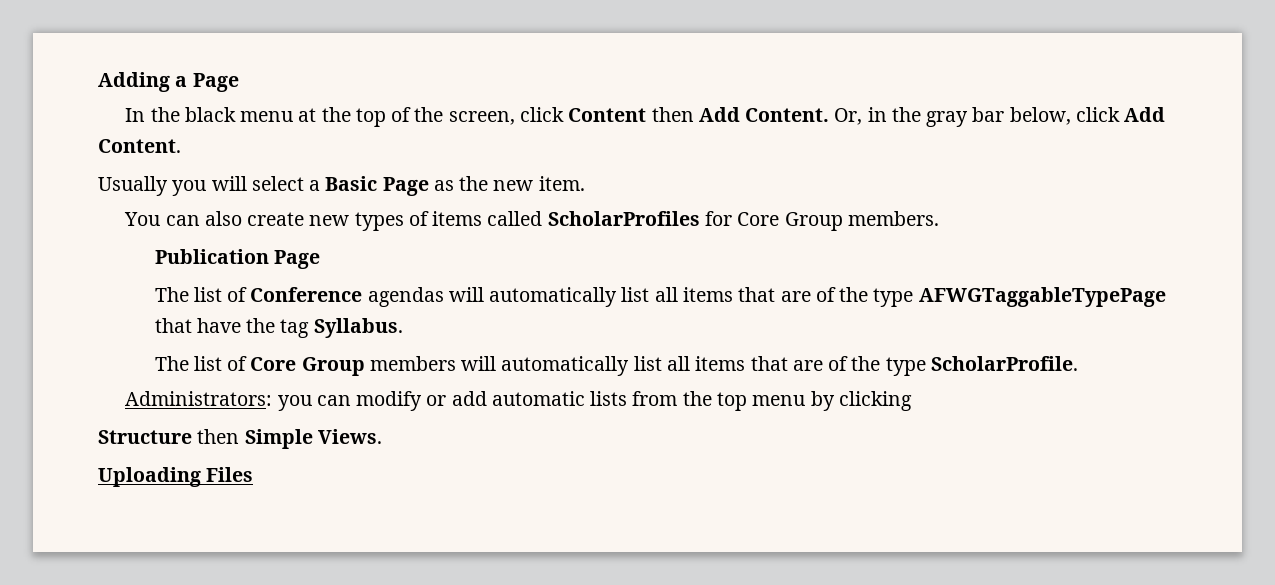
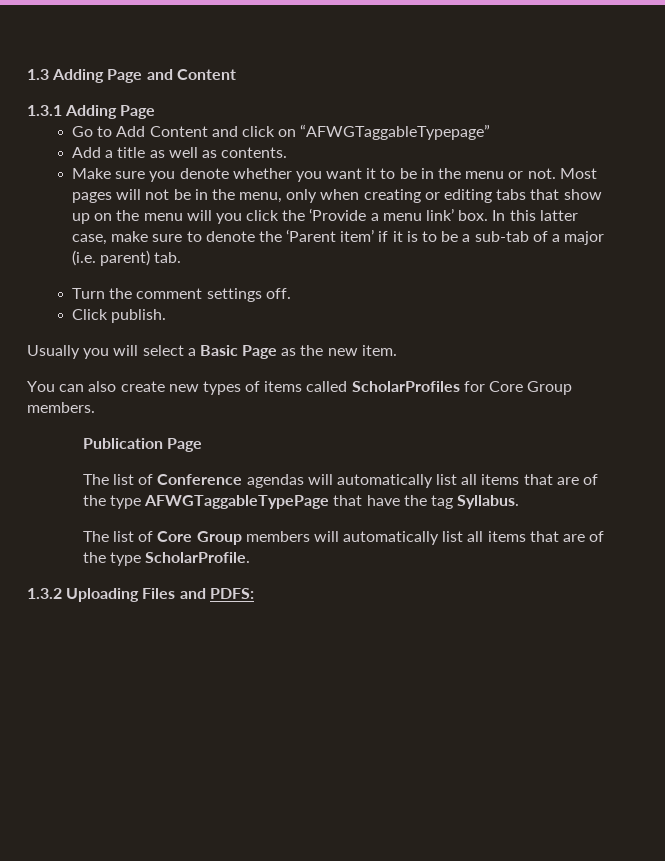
[98,72,239,92] [125,107,1166,127] [98,139,181,153] Adding a Page // In the black menu at the top of the screen, click Content then Add Content. Or, in the gray bar below, click Add Content. -> [27,69,236,83] [27,105,156,119] [71,124,491,140] [71,147,288,158] [71,168,597,182] [71,189,602,203] [71,208,578,224] [71,229,605,245] [71,250,182,266] [71,288,291,302] [71,309,167,323] 1.3 Adding Page and Content // 1.3.1 Adding Page // Go to Add Content and click on “AFWGTaggableTypepage” // Add a title as well as contents. // Make sure you denote whether you want it to be in the menu or not. Most pages will not be in the menu, only when creating or editing tabs that show up on the menu will you click the ‘Provide a menu link’ box. In this latter case, make sure to denote the ‘Parent item’ if it is to be a sub-tab of a major (i.e. parent) tab. // Turn the comment settings off. // Click publish.
[125,391,912,411] [98,429,382,449] [98,467,254,487] Administrators: you can modify or add automatic lists from the top menu by clicking // Structure then Simple Views. // Uploading Files -> [27,588,254,602] 1.3.2 Uploading Files and PDFS:

